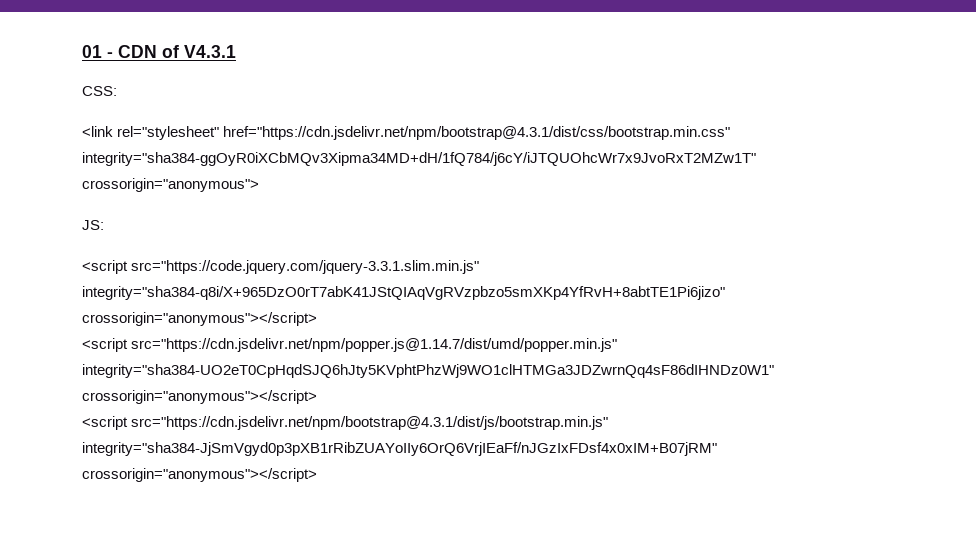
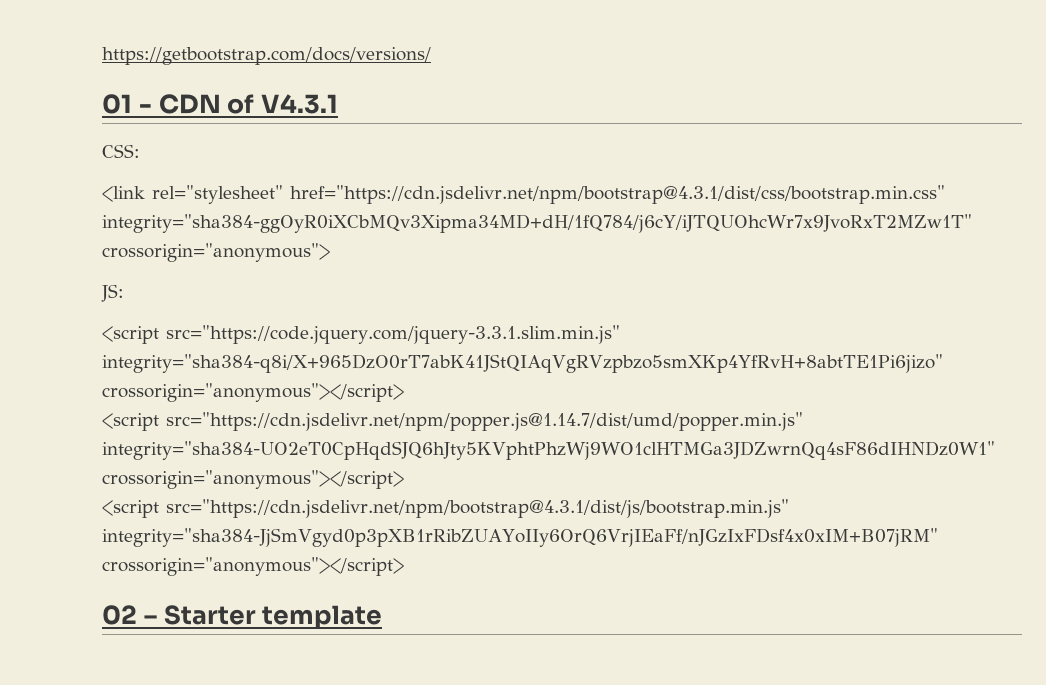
(82, 51) none -> [102,47,431,65] https://getbootstrap.com/docs/versions/ //
(317, 475) none -> [102,605,383,629] // 02 – Starter template

